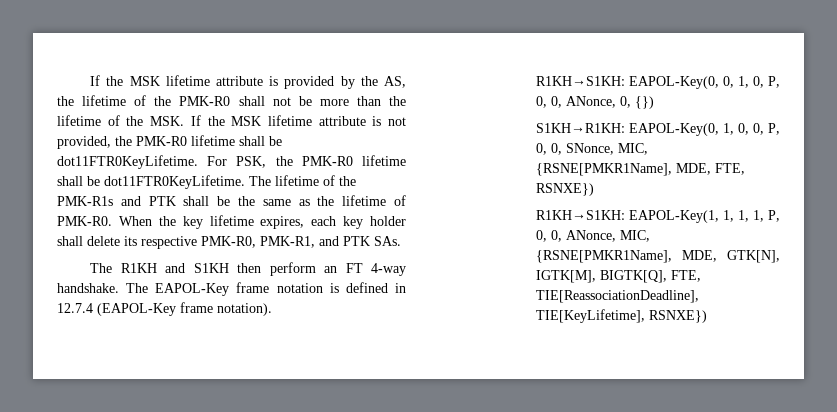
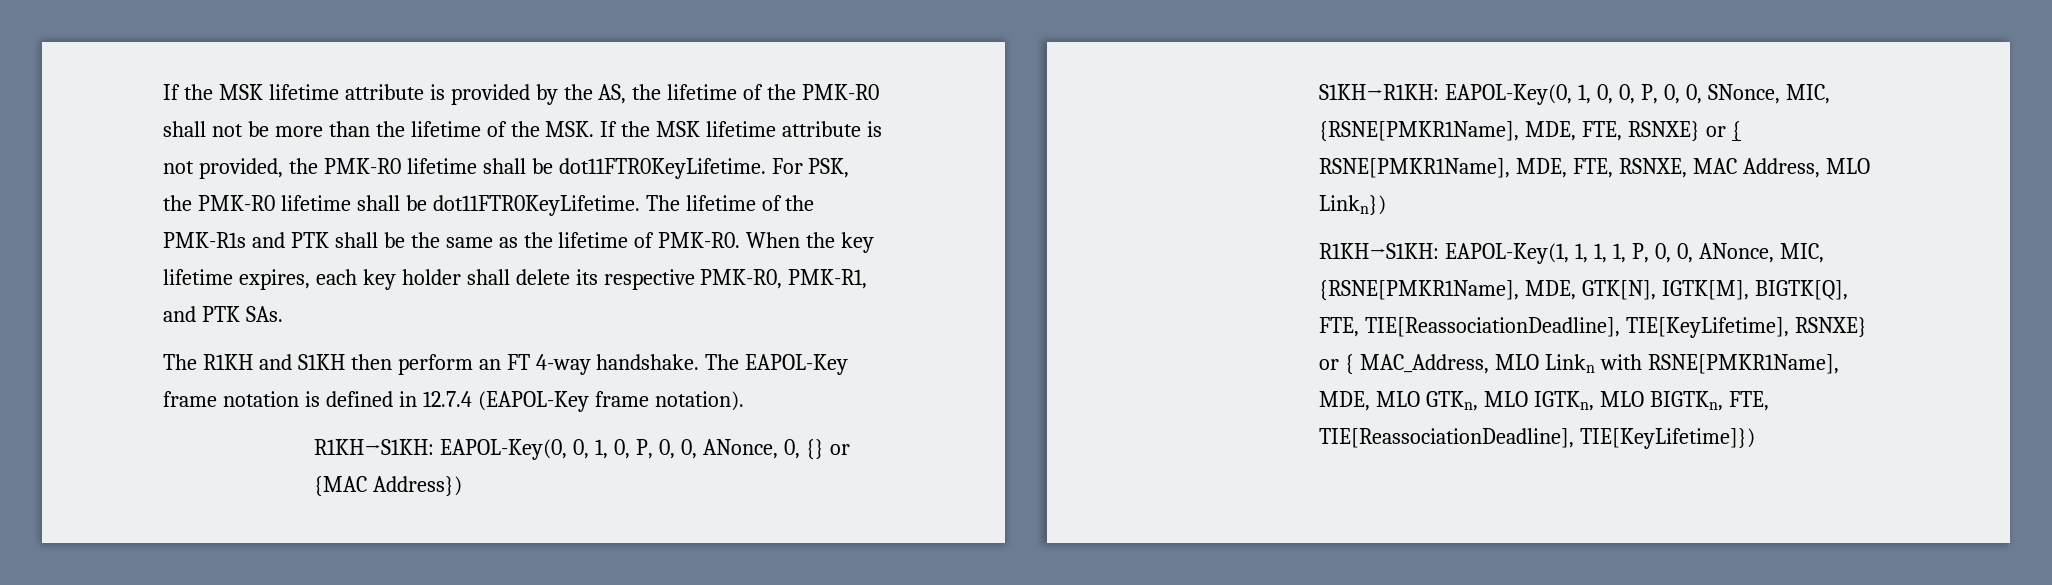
[634,96,654,109] {}) -> [805,439,850,460] [314,476,463,497] {} or {MAC Address})
[535,183,594,196] RSNXE}) -> [1628,121,1741,142] [1319,158,1870,178] [1319,195,1387,216] RSNXE} or { RSNE[PMKR1Name], MDE, FTE, RSNXE, MAC Address, MLO Linkn})
[648,310,707,323] RSNXE}) -> [1795,317,1868,338] [1319,354,1839,375] [1319,391,1769,411] [1319,428,1756,449] RSNXE} or { MAC_Address, MLO Linkn with RSNE[PMKR1Name], MDE, MLO GTKn, MLO IGTKn, MLO BIGTKn, FTE, TIE[ReassociationDeadline], TIE[KeyLifetime]})

